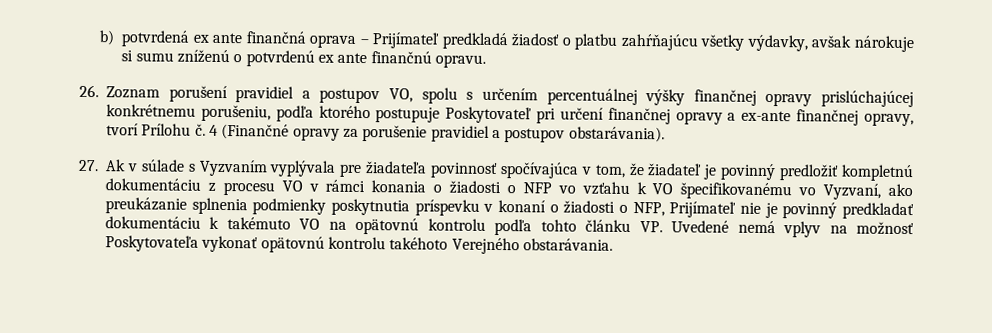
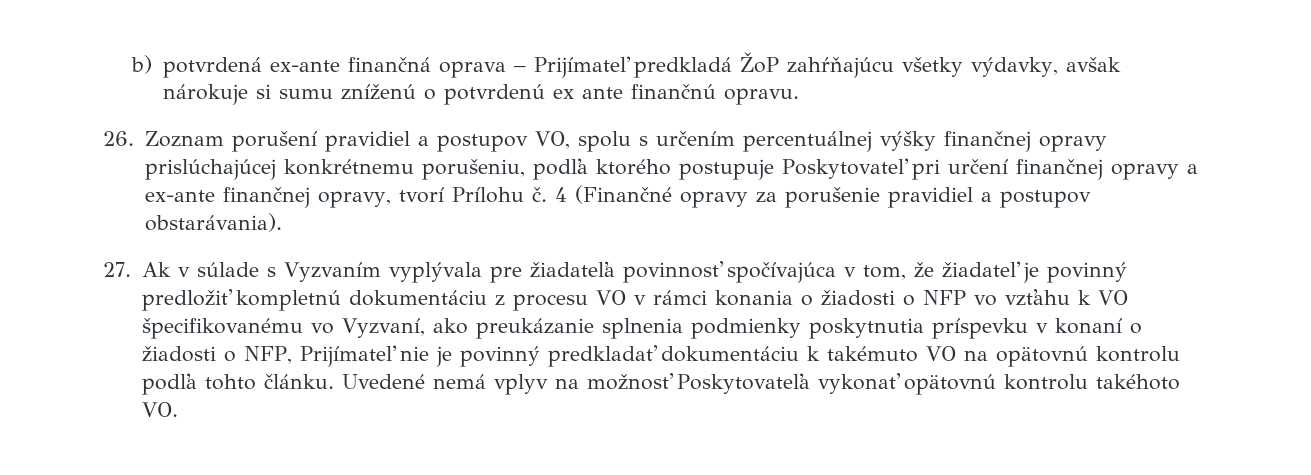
[192,32,243,44] ex ante -> [269,60,340,72] ex-ante
[511,33,618,50] žiadosť o platbu -> [739,52,779,73] ŽoP
[585,219,663,233] článku VP. -> [263,374,334,389] článku.
[451,237,613,255] Verejného obstarávania. -> [141,402,178,417] VO.

